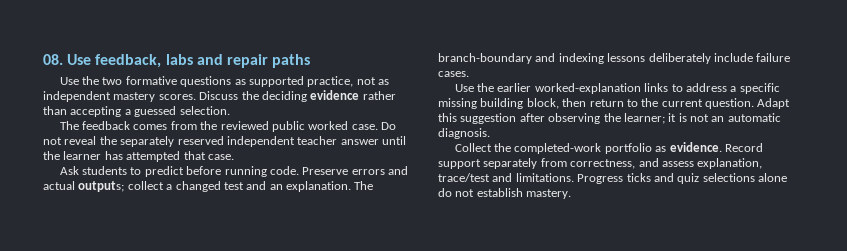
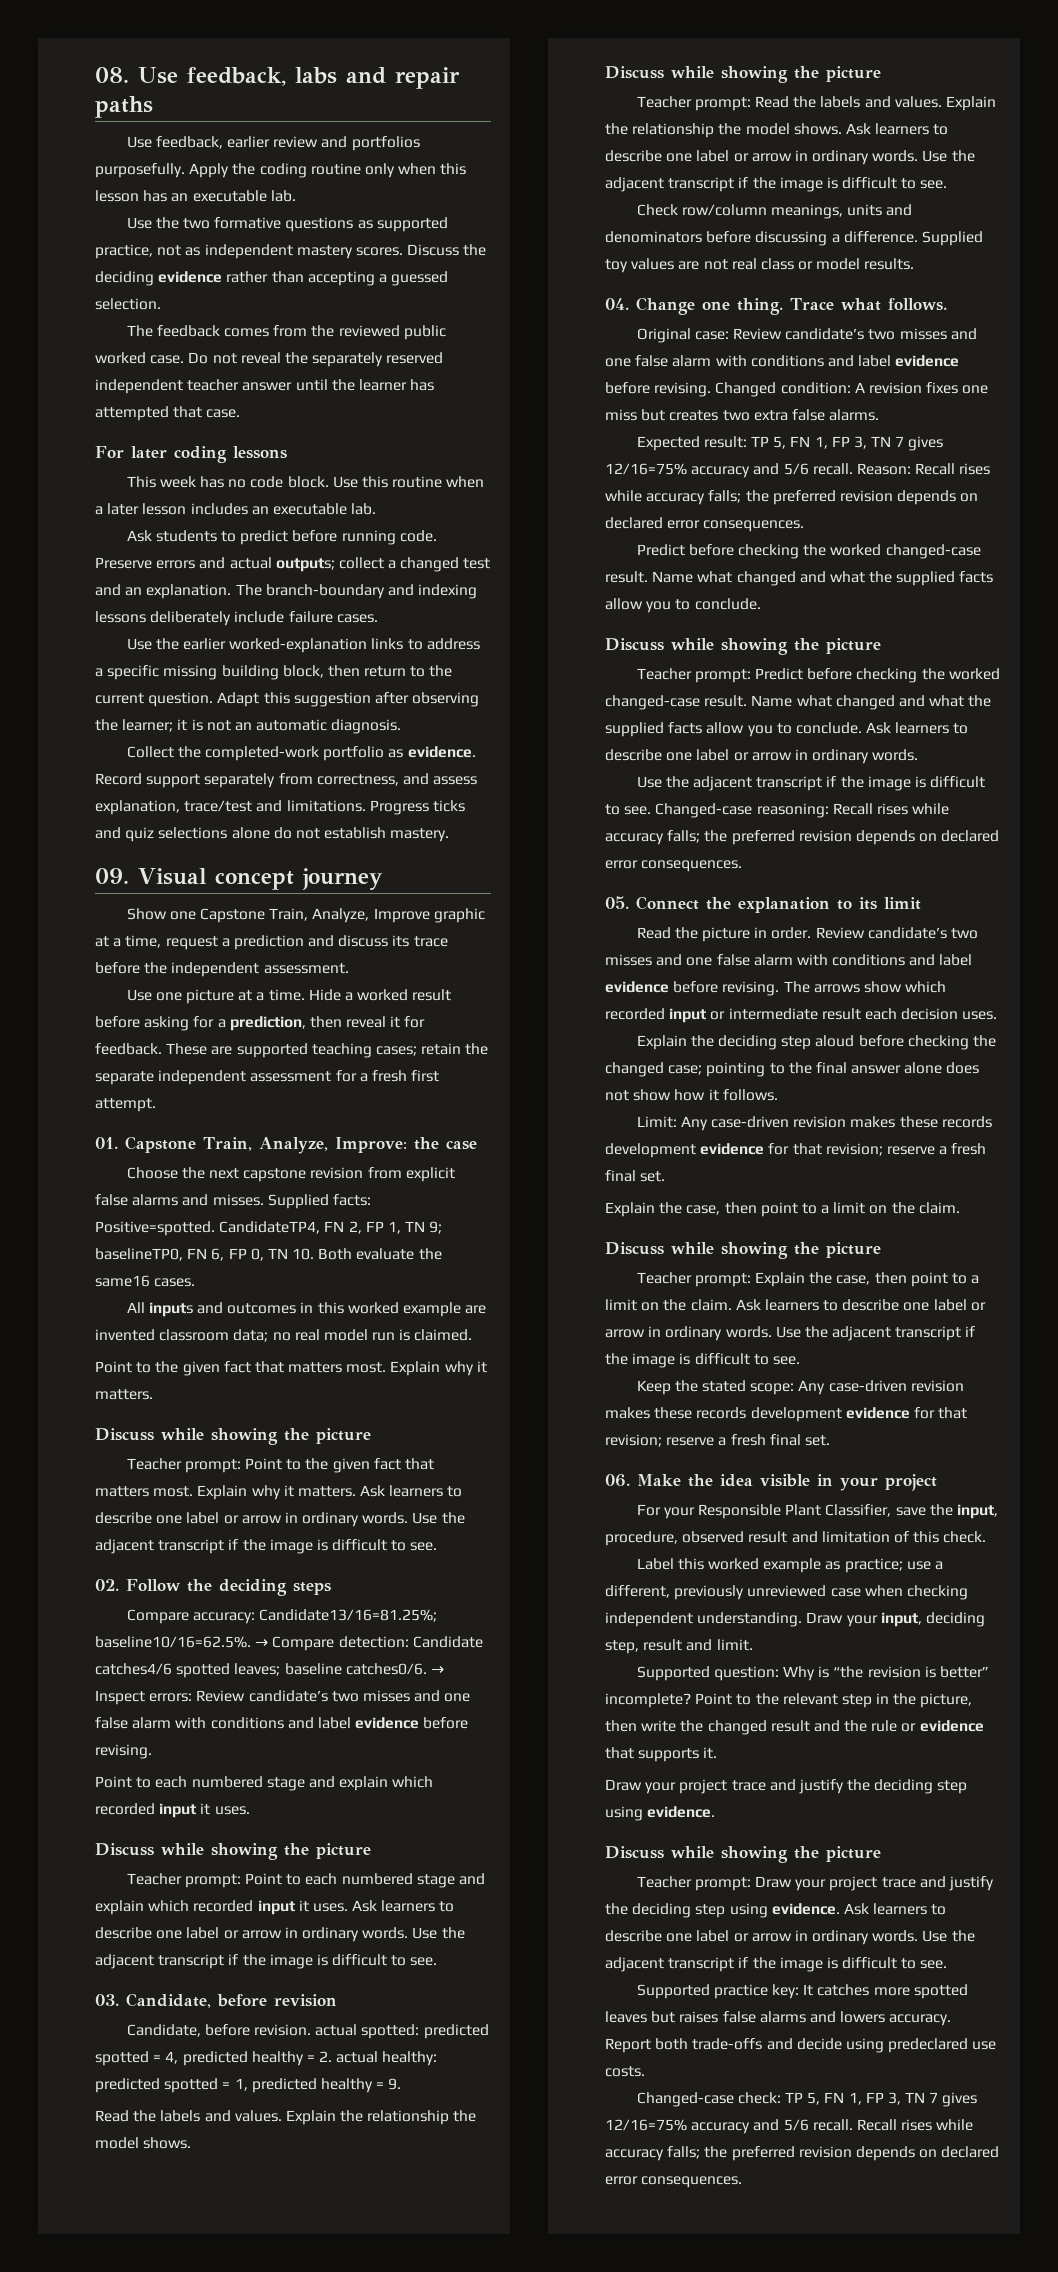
(311, 61) none -> [126,136,420,151] [95,163,467,178] [95,190,296,202] // Use feedback, earlier review and portfolios purposefully. Apply the coding routine only when this lesson has an executable lab.
(234, 157) none -> [95,446,287,463] [126,476,485,488] [95,503,377,515] // For later coding lessons // This week has no code block. Use this routine when a later lesson includes an executable lab.
(572, 194) none -> [95,868,383,890] [126,908,485,923] [95,935,448,950] [95,962,349,977] [126,989,452,1004] [95,1016,426,1031] [95,1043,489,1058] [95,1070,440,1085] [95,1098,156,1112] [95,1136,477,1154] [126,1167,455,1182] [95,1194,371,1209] [95,1221,443,1236] [95,1248,442,1261] [95,1275,196,1287] [126,1302,487,1317] [95,1329,473,1342] [95,1361,487,1376] [95,1389,153,1400] [95,1428,371,1445] [126,1458,434,1473] [95,1485,463,1500] [95,1512,465,1527] [95,1539,438,1554] [95,1579,331,1596] [126,1609,438,1624] [95,1636,483,1651] [95,1663,444,1678] [95,1690,471,1705] [95,1717,469,1729] [95,1744,152,1759] [95,1776,434,1791] [95,1803,250,1818] [95,1843,371,1860] [126,1873,485,1888] [95,1900,455,1915] [95,1927,465,1942] [95,1954,438,1969] [95,1993,337,2008] [126,2024,489,2039] [95,2051,438,2066] [95,2078,402,2093] [95,2110,477,2125] [95,2137,192,2149] [605,66,881,83] [636,96,996,111] [605,123,949,138] [605,150,975,165] [605,177,948,192] [636,204,913,219] [605,231,983,246] [605,258,915,273] [605,297,947,315] [636,328,977,343] [605,355,960,367] [605,382,989,397] [605,409,880,421] [636,436,944,451] [605,463,991,478] [605,490,979,505] [605,517,805,532] [636,544,981,559] [605,571,994,586] [605,598,761,613] [605,638,881,655] [636,668,1000,683] [605,695,992,710] [605,722,969,737] [605,749,919,764] [636,776,986,791] [605,803,950,818] [605,830,1000,845] [605,860,743,872] [605,896,921,913] [636,927,978,942] [605,954,973,966] [605,981,947,996] [605,1008,998,1023] [636,1035,996,1050] [605,1062,980,1077] [605,1089,778,1101] [636,1116,992,1131] [605,1143,987,1158] [605,1170,666,1182] [605,1202,960,1217] [605,1242,881,1259] [636,1272,980,1287] [605,1299,986,1311] [605,1326,976,1341] [605,1353,800,1368] [636,1380,964,1395] [605,1407,968,1422] [605,1434,830,1447] [605,1474,937,1491] [636,1504,998,1519] [605,1531,987,1546] [636,1558,943,1573] [605,1585,968,1600] [605,1612,985,1627] [605,1639,753,1654] [636,1666,989,1681] [605,1693,973,1708] [605,1720,984,1735] [605,1747,718,1762] [605,1779,968,1794] [605,1806,716,1821] [605,1846,881,1863] [636,1876,994,1891] [605,1903,947,1918] [605,1930,975,1945] [605,1957,948,1972] [636,1984,968,1999] [605,2011,952,2026] [605,2038,997,2053] [605,2066,645,2077] [636,2092,978,2107] [605,2119,974,2134] [605,2146,1000,2161] [605,2176,743,2188] // 09. Visual concept journey // Show one Capstone Train, Analyze, Improve graphic at a time, request a prediction and discuss its trace before the independent assessment. // Use one picture at a time. Hide a worked result before asking for a prediction, then reveal it for feedback. These are supported teaching cases; retain the separate independent assessment for a fresh first attempt. // 01. Capstone Train, Analyze, Improve: the case // Choose the next capstone revision from explicit false alarms and misses. Supplied facts: Positive=spotted. CandidateTP4, FN 2, FP 1, TN 9; baselineTP0, FN 6, FP 0, TN 10. Both evaluate the same16 cases. // All inputs and outcomes in this worked example are invented classroom data; no real model run is claimed. // Point to the given fact that matters most. Explain why it matters. // Discuss while showing the picture // Teacher prompt: Point to the given fact that matters most. Explain why it matters. Ask learners to describe one label or arrow in ordinary words. Use the adjacent transcript if the image is difficult to see. // 02. Follow the deciding steps // Compare accuracy: Candidate13/16=81.25%; baseline10/16=62.5%. → Compare detection: Candidate catches4/6 spotted leaves; baseline catches0/6. → Inspect errors: Review candidate’s two misses and one false alarm with conditions and label evidence before revising. // Point to each numbered stage and explain which recorded input it uses. // Discuss while showing the picture // Teacher prompt: Point to each numbered stage and explain which recorded input it uses. Ask learners to describe one label or arrow in ordinary words. Use the adjacent transcript if the image is difficult to see. // 03. Candidate, before revision // Candidate, before revision. actual spotted: predicted spotted = 4, predicted healthy = 2. actual healthy: predicted spotted = 1, predicted healthy = 9. // Read the labels and values. Explain the relationship the model shows. // Discuss while showing the picture // Teacher prompt: Read the labels and values. Explain the relationship the model shows. Ask learners to describe one label or arrow in ordinary words. Use the adjacent transcript if the image is difficult to see. // Check row/column meanings, units and denominators before discussing a difference. Supplied toy values are not real class or model results. // 04. Change one thing. Trace what follows. // Original case: Review candidate’s two misses and one false alarm with conditions and label evidence before revising. Changed condition: A revision fixes one miss but creates two extra false alarms. // Expected result: TP 5, FN 1, FP 3, TN 7 gives 12/16=75% accuracy and 5/6 recall. Reason: Recall rises while accuracy falls; the preferred revision depends on declared error consequences. // Predict before checking the worked changed-case result. Name what changed and what the supplied facts allow you to conclude. // Discuss while showing the picture // Teacher prompt: Predict before checking the worked changed-case result. Name what changed and what the supplied facts allow you to conclude. Ask learners to describe one label or arrow in ordinary words. // Use the adjacent transcript if the image is difficult to see. Changed-case reasoning: Recall rises while accuracy falls; the preferred revision depends on declared error consequences. // 05. Connect the explanation to its limit // Read the picture in order. Review candidate’s two misses and one false alarm with conditions and label evidence before revising. The arrows show which recorded input or intermediate result each decision uses. // Explain the deciding step aloud before checking the changed case; pointing to the final answer alone does not show how it follows. // Limit: Any case-driven revision makes these records development evidence for that revision; reserve a fresh final set. // Explain the case, then point to a limit on the claim. // Discuss while showing the picture // Teacher prompt: Explain the case, then point to a limit on the claim. Ask learners to describe one label or arrow in ordinary words. Use the adjacent transcript if the image is difficult to see. // Keep the stated scope: Any case-driven revision makes these records development evidence for that revision; reserve a fresh final set. // 06. Make the idea visible in your project // For your Responsible Plant Classifier, save the input, procedure, observed result and limitation of this check. // Label this worked example as practice; use a different, previously unreviewed case when checking independent understanding. Draw your input, deciding step, result and limit. // Supported question: Why is “the revision is better” incomplete? Point to the relevant step in the picture, then write the changed result and the rule or evidence that supports it. // Draw your project trace and justify the deciding step using evidence. // Discuss while showing the picture // Teacher prompt: Draw your project trace and justify the deciding step using evidence. Ask learners to describe one label or arrow in ordinary words. Use the adjacent transcript if the image is difficult to see. // Supported practice key: It catches more spotted leaves but raises false alarms and lowers accuracy. Report both trade-offs and decide using predeclared use costs. // Changed-case check: TP 5, FN 1, FP 3, TN 7 gives 12/16=75% accuracy and 5/6 recall. Recall rises while accuracy falls; the preferred revision depends on declared error consequences.

